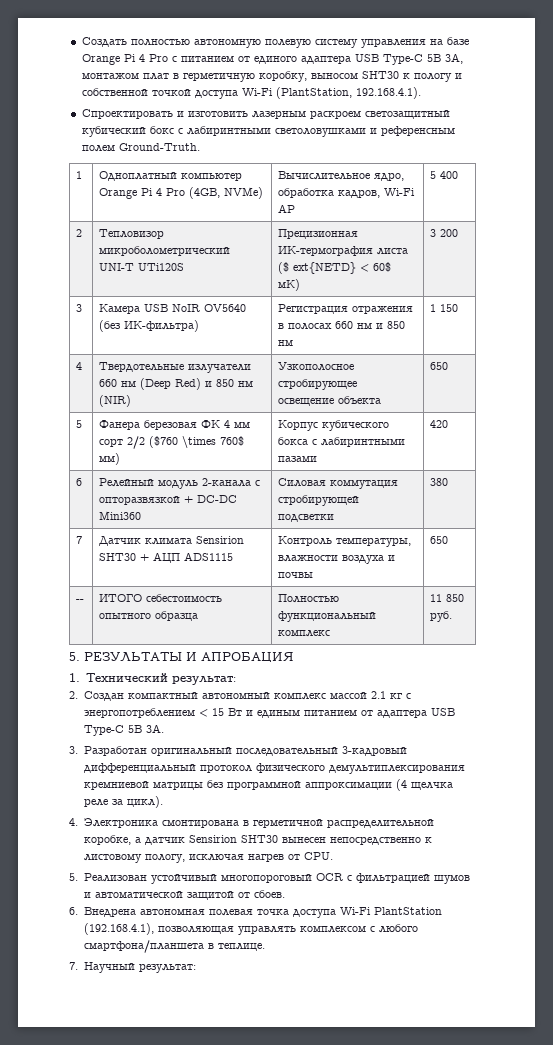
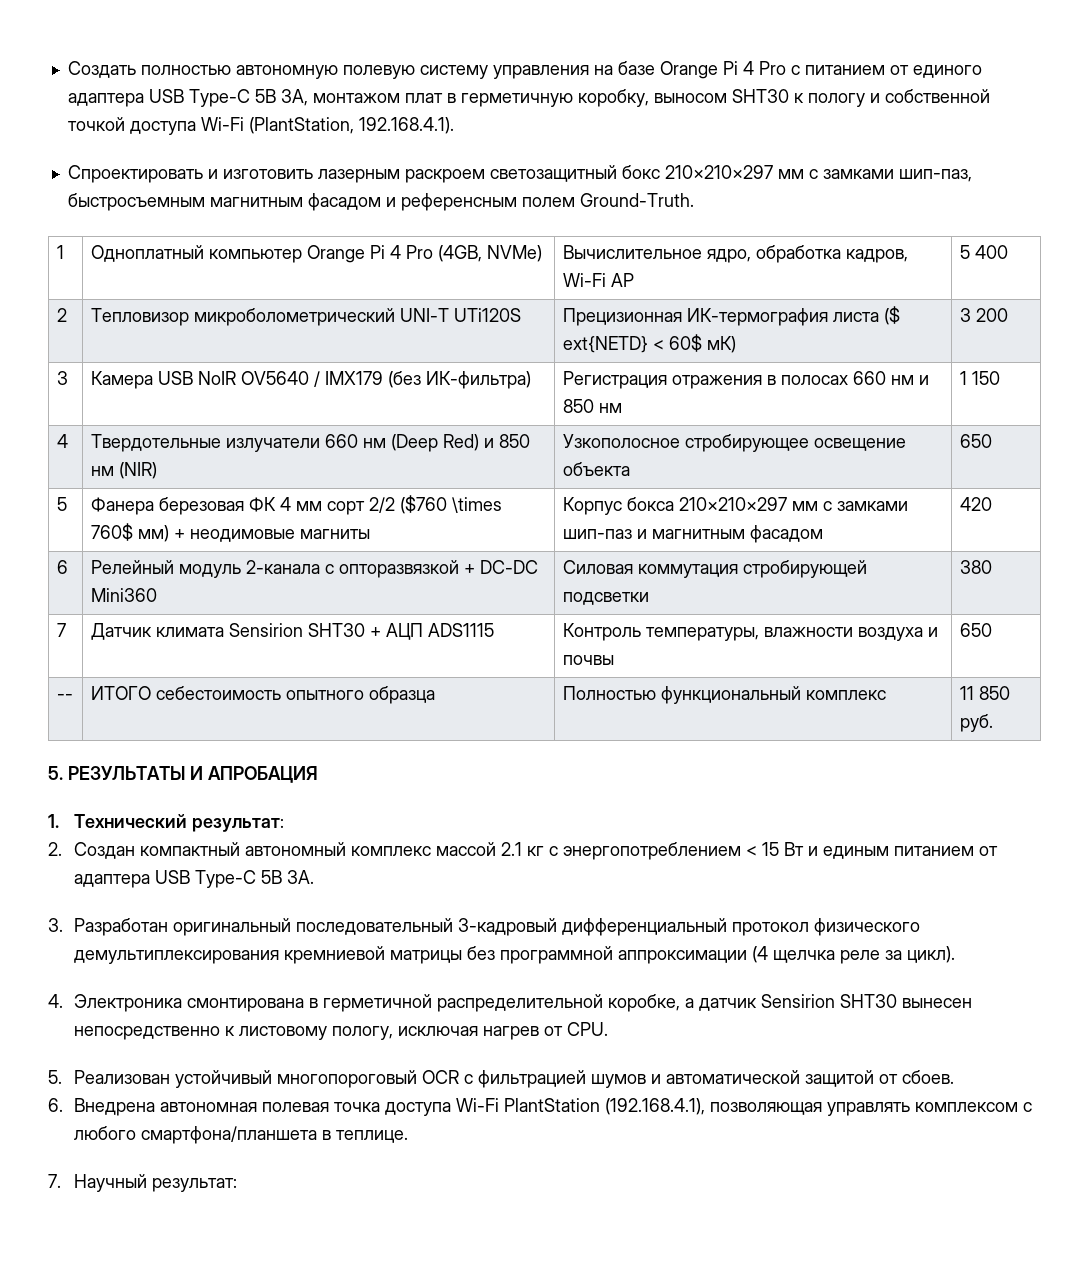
[81,126,366,137] кубический бокс с лабиринтными светоловушками -> [621,165,972,182] [67,193,381,211] бокс 210×210×297 мм с замками шип-паз, быстросъемным магнитным фасадом
(247, 308) none -> [313,371,383,387] / IMX179
[278,420,390,431] [278,437,406,447] [278,455,318,462] | Корпус кубического бокса с лабиринтными пазами -> [173,529,370,542] [562,497,908,515] [562,525,823,543] + неодимовые магниты | Корпус бокса 210×210×297 мм с замками шип-паз и магнитным фасадом

